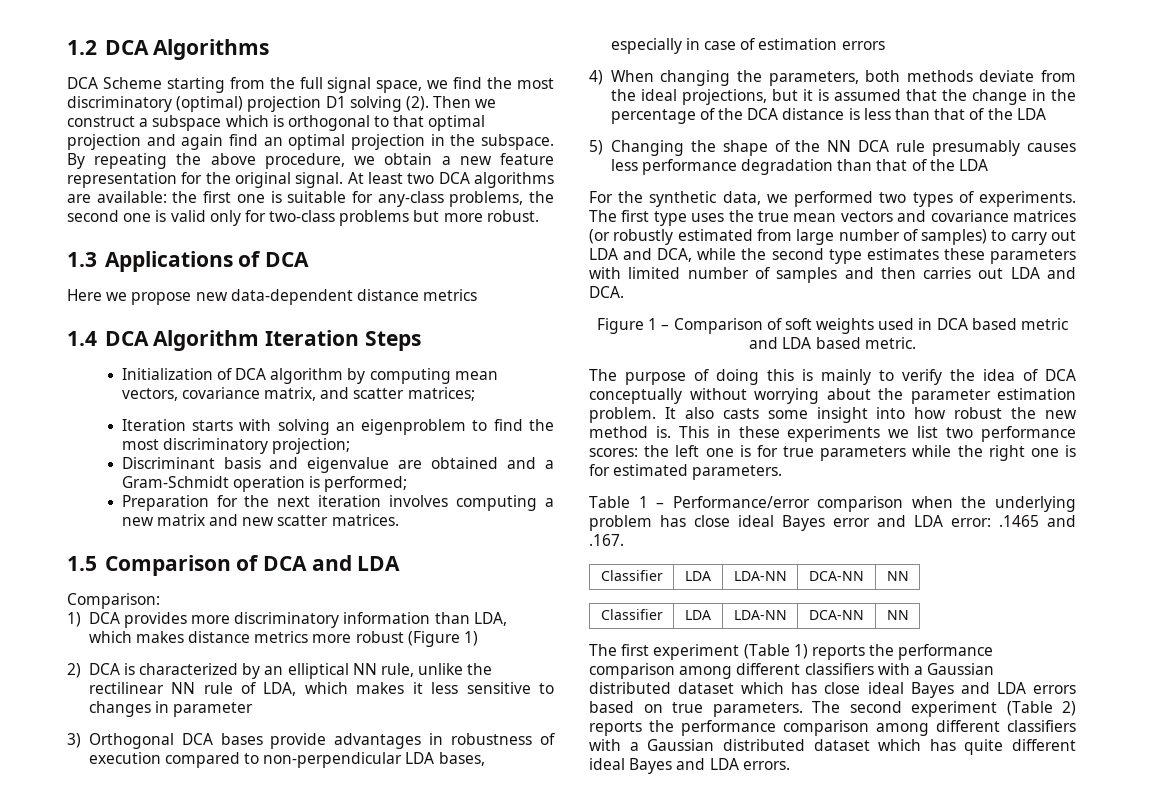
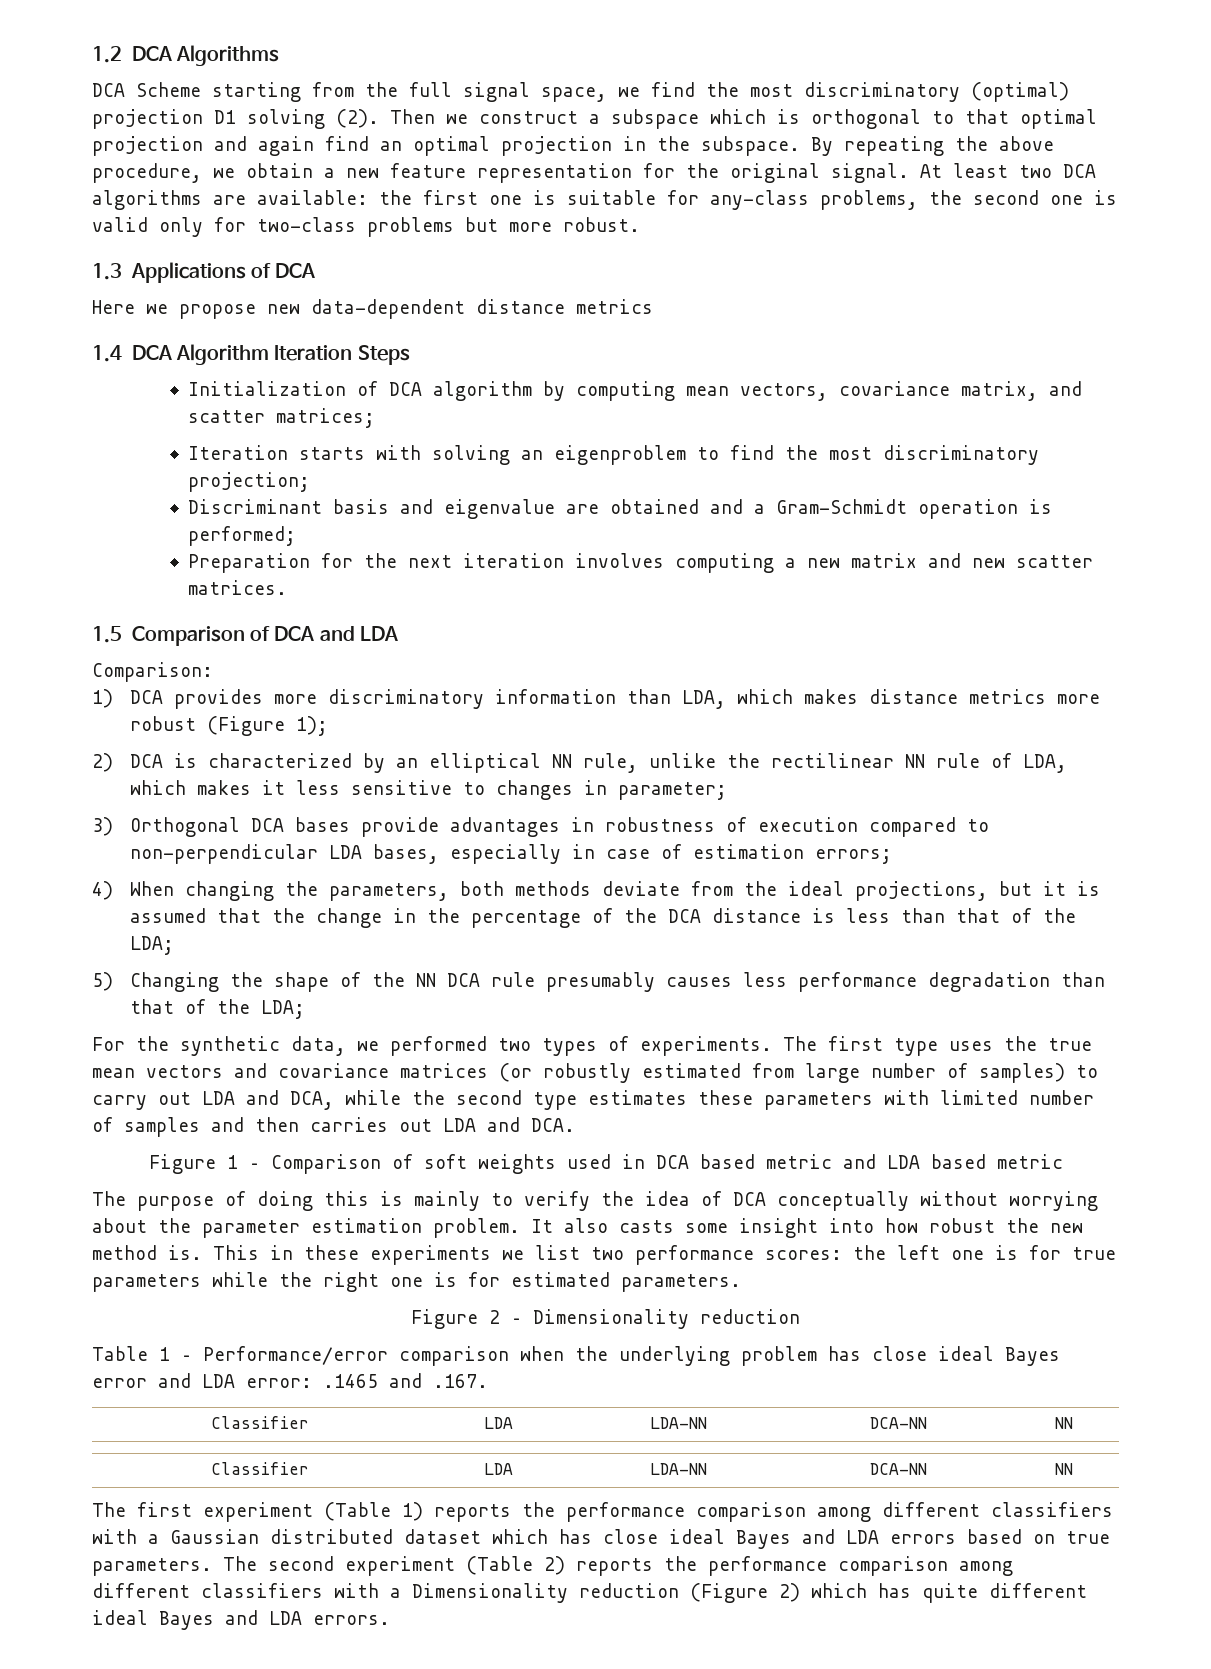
[464,631,479,646] 1) -> [295,716,328,736] 1);
[173,702,254,717] parameter -> [617,782,727,800] parameter;
[841,41,885,50] errors -> [814,849,892,864] errors;
[1016,108,1046,120] LDA -> [129,936,174,955] LDA;
[959,159,989,171] LDA -> [260,1000,305,1019] LDA;
[864,337,916,349] metric. -> [996,1154,1063,1169] metric
(783, 472) none -> [411,1309,800,1329] // Figure 2 – Dimensionality reduction
[647,739,870,751] Gaussian distributed dataset -> [412,1583,800,1603] Dimensionality reduction (Figure 2)

